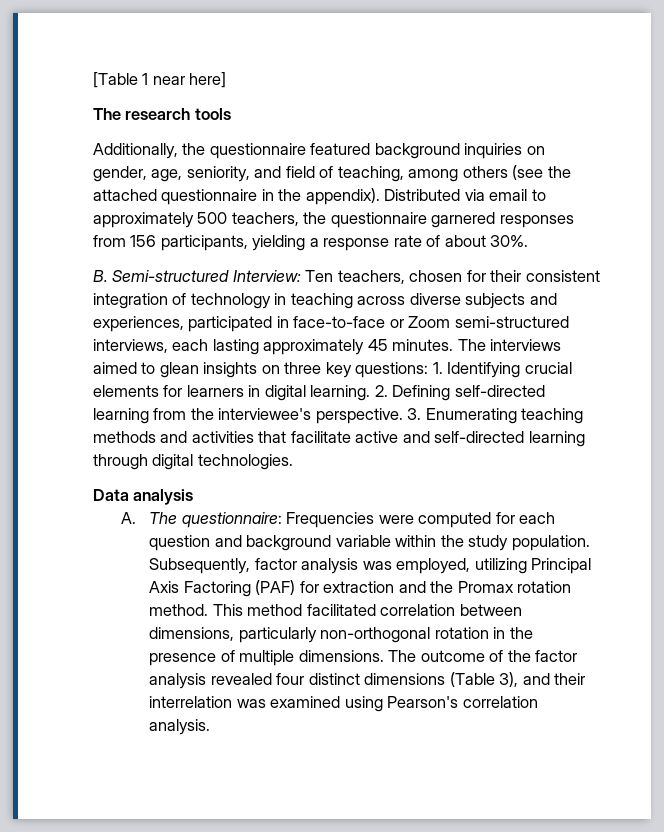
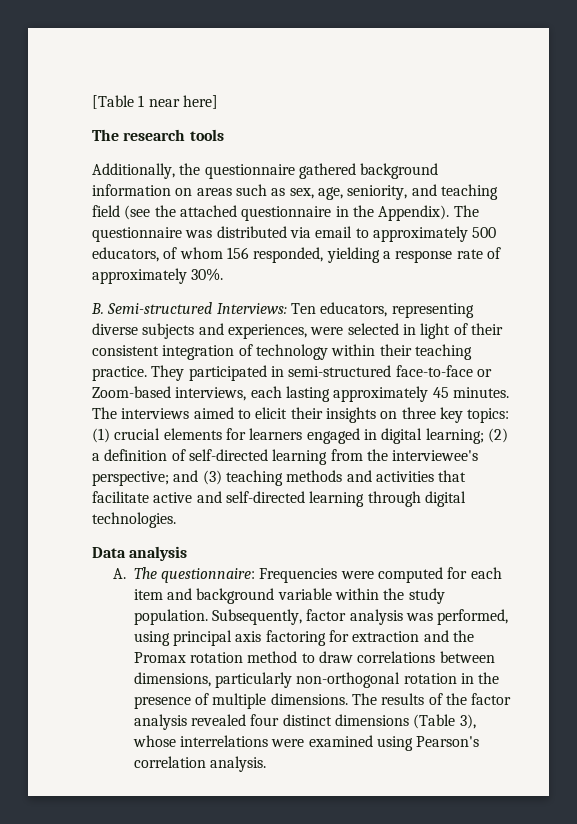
[310,143,545,159] [93,166,508,182] featured background inquiries on gender, age, seniority, and field of teaching, among others -> [298,163,439,179] [92,184,498,200] [92,205,120,217] gathered background information on areas such as sex, age, seniority, and teaching field
[305,188,461,205] appendix). Distributed -> [378,205,479,221] [92,226,287,242] Appendix). The questionnaire was distributed
[231,212,574,228] [93,235,248,251] teachers, the questionnaire garnered responses from 156 participants, -> [92,247,324,263] educators, of whom 156 responded,
[444,235,486,247] about -> [92,268,187,284] approximately
[232,270,486,284] Interview: Ten teachers, chosen for -> [216,302,474,318] [92,323,468,339] Interviews: Ten educators, representing diverse subjects and experiences, were selected in light of
[274,293,557,309] [93,316,184,332] in teaching across diverse subjects and experiences, -> [331,344,472,360] [92,365,185,381] within their teaching practice. They
(289, 322) none -> [288,365,392,377] semi-structured
[408,316,569,328] Zoom semi-structured -> [92,386,171,398] Zoom-based
[159,362,199,378] glean -> [255,407,323,419] elicit their
[355,362,521,378] questions: 1. Identifying -> [467,408,510,423] [92,428,110,443] topics: (1)
(244, 391) none -> [306,428,360,444] engaged
[310,385,451,401] learning. 2. Defining -> [425,428,508,444] [92,449,186,461] learning; (2) a definition of
[315,408,517,424] perspective. 3. Enumerating -> [92,470,222,486] perspective; and (3)
[149,535,211,551] question -> [133,589,163,600] item
[396,558,592,574] [149,580,296,597] employed, utilizing Principal Axis Factoring (PAF) -> [437,609,509,625] [133,630,326,646] performed, using principal axis factoring
[149,604,456,616] method. This method facilitated correlation -> [247,651,436,663] method to draw correlations
[420,650,485,662] outcome -> [381,693,425,705] results
[522,673,586,685] [149,696,266,708] and their interrelation was -> [132,735,305,747] whose interrelations were

